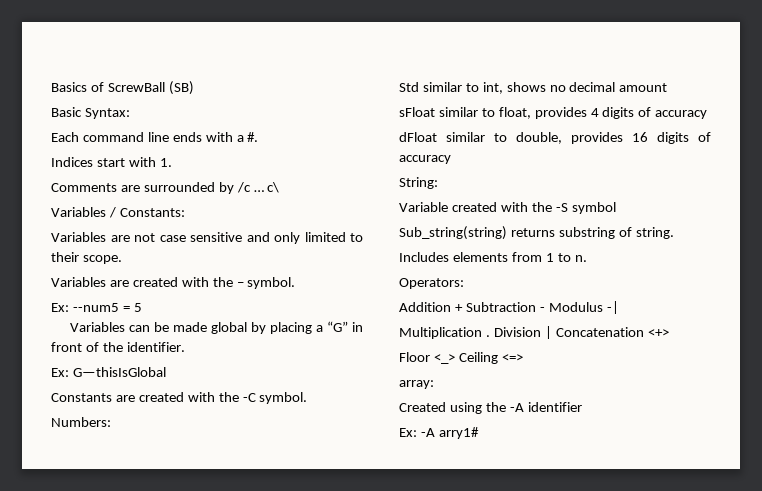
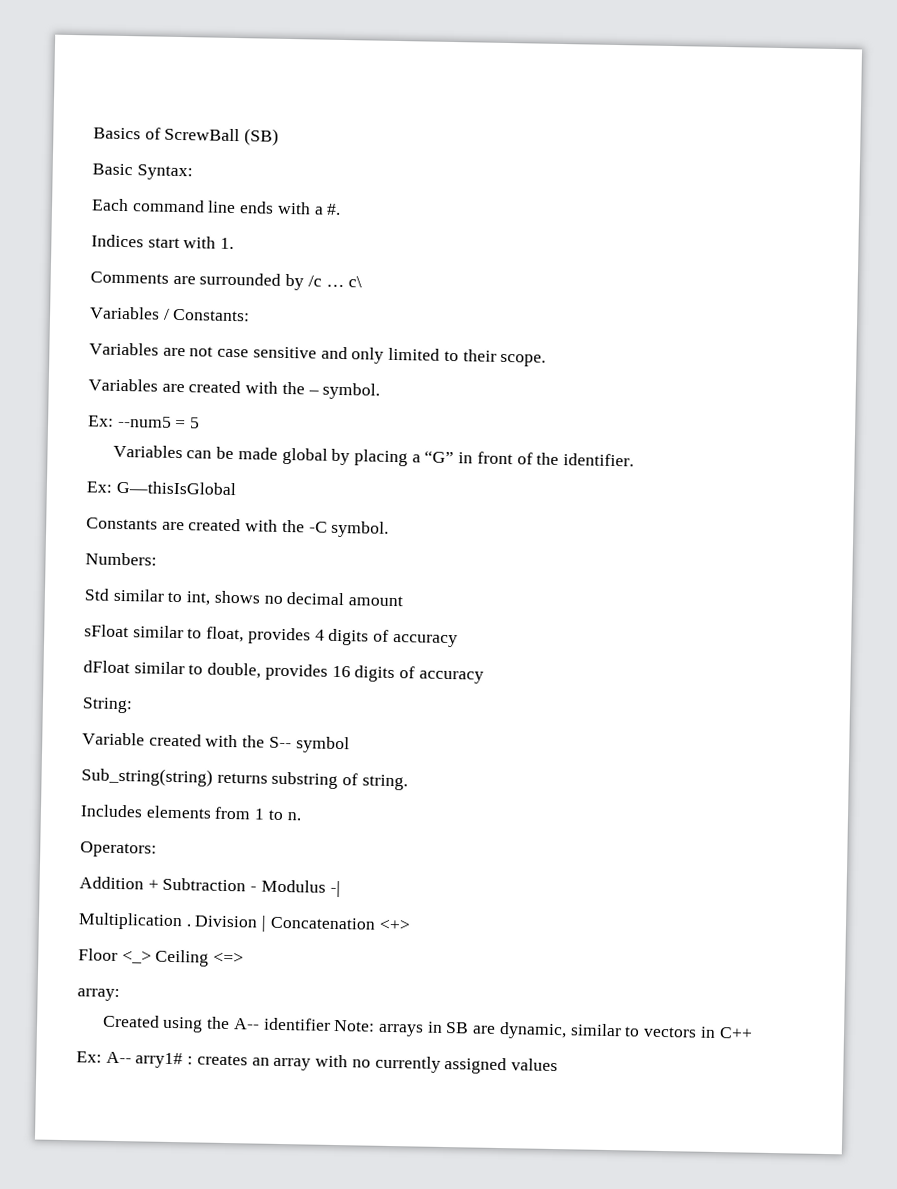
[555,203,568,212] -S -> [268,736,292,749] S--
[509,403,524,412] -A -> [232,1018,260,1030] A--
[399,427,479,439] // Ex: -A arry1# -> [333,1019,753,1040] [76,1051,558,1075] Note: arrays in SB are dynamic, similar to vectors in C++ // Ex: A-- arry1# : creates an array with no currently assigned values

